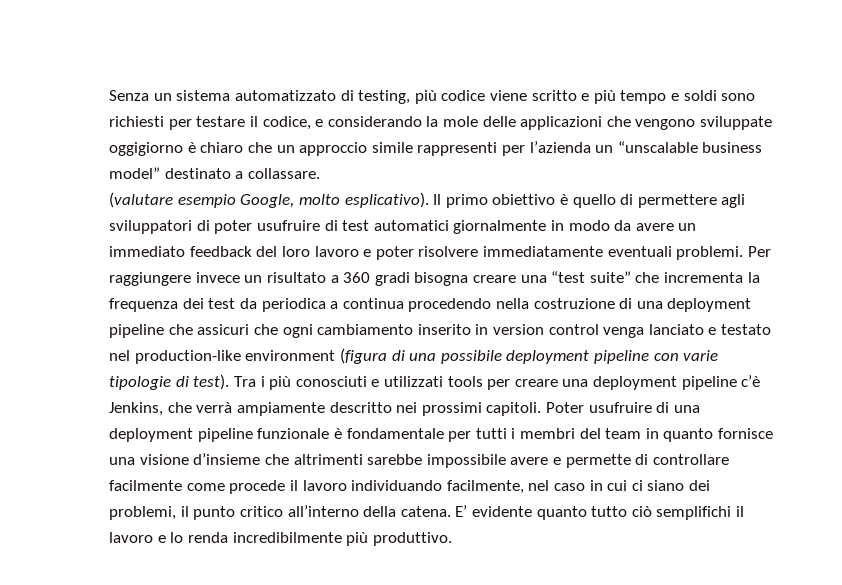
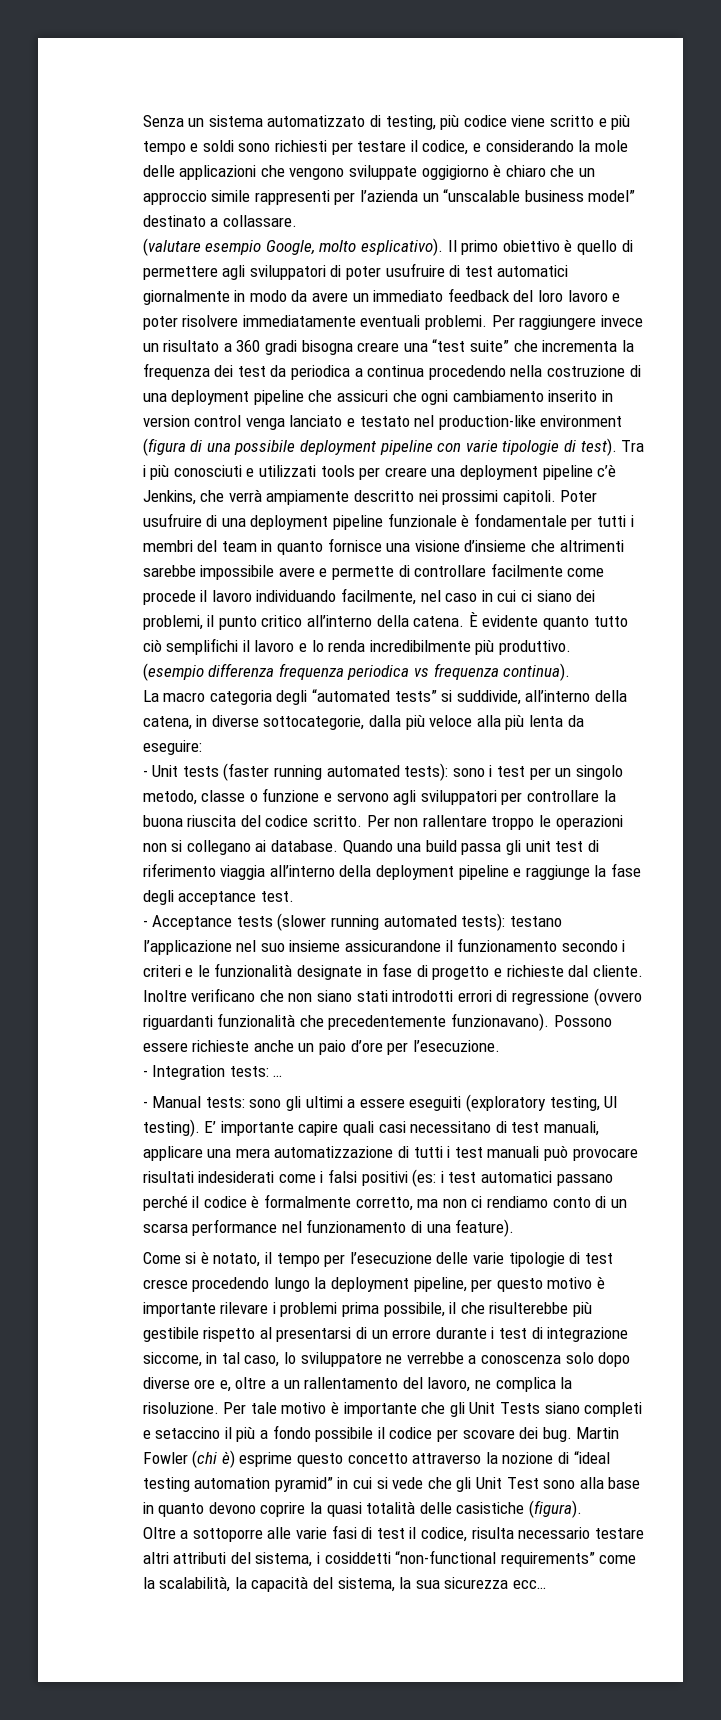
[455,505,468,517] E’ -> [468,612,478,627] È
(452, 539) none -> [142,663,571,681] [142,689,628,705] [142,715,584,730] [142,740,202,755] [142,763,623,781] [142,788,616,805] [142,815,623,830] [142,840,599,855] [142,863,642,880] [142,890,294,905] [142,913,562,931] [142,938,626,955] [142,963,643,980] [142,988,642,1006] [142,1013,612,1031] [142,1040,500,1055] [142,1065,283,1080] [142,1094,619,1112] [142,1119,600,1137] [142,1145,638,1161] [142,1169,613,1187] [142,1194,627,1211] [142,1219,515,1237] [142,1251,613,1267] [142,1276,606,1292] [142,1302,593,1317] [142,1327,629,1342] [142,1352,631,1367] [142,1377,573,1392] [142,1401,643,1417] [142,1425,620,1442] [142,1450,610,1468] [142,1477,641,1492] [142,1500,583,1518] [142,1525,644,1542] [142,1550,637,1567] [142,1576,547,1592] // (esempio differenza frequenza periodica vs frequenza continua). // La macro categoria degli “automated tests” si suddivide, all’interno della catena, in diverse sottocategorie, dalla più veloce alla più lenta da eseguire: // - Unit tests (faster running automated tests): sono i test per un singolo metodo, classe o funzione e servono agli sviluppatori per controllare la buona riuscita del codice scritto. Per non rallentare troppo le operazioni non si collegano ai database. Quando una build passa gli unit test di riferimento viaggia all’interno della deployment pipeline e raggiunge la fase degli acceptance test. // - Acceptance tests (slower running automated tests): testano l’applicazione nel suo insieme assicurandone il funzionamento secondo i criteri e le funzionalità designate in fase di progetto e richieste dal cliente. Inoltre verificano che non siano stati introdotti errori di regressione (ovvero riguardanti funzionalità che precedentemente funzionavano). Possono essere richieste anche un paio d’ore per l’esecuzione. // - Integration tests: … // - Manual tests: sono gli ultimi a essere eseguiti (exploratory testing, UI testing). E’ importante capire quali casi necessitano di test manuali, applicare una mera automatizzazione di tutti i test manuali può provocare risultati indesiderati come i falsi positivi (es: i test automatici passano perché il codice è formalmente corretto, ma non ci rendiamo conto di un scarsa performance nel funzionamento di una feature). // Come si è notato, il tempo per l’esecuzione delle varie tipologie di test cresce procedendo lungo la deployment pipeline, per questo motivo è importante rilevare i problemi prima possibile, il che risulterebbe più gestibile rispetto al presentarsi di un errore durante i test di integrazione siccome, in tal caso, lo sviluppatore ne verrebbe a conoscenza solo dopo diverse ore e, oltre a un rallentamento del lavoro, ne complica la risoluzione. Per tale motivo è importante che gli Unit Tests siano completi e setaccino il più a fondo possibile il codice per scovare dei bug. Martin Fowler (chi è) esprime questo concetto attraverso la nozione di “ideal testing automation pyramid” in cui si vede che gli Unit Test sono alla base in quanto devono coprire la quasi totalità delle casistiche (figura). // Oltre a sottoporre alle varie fasi di test il codice, risulta necessario testare altri attributi del sistema, i cosiddetti “non-functional requirements” come la scalabilità, la capacità del sistema, la sua sicurezza ecc…

